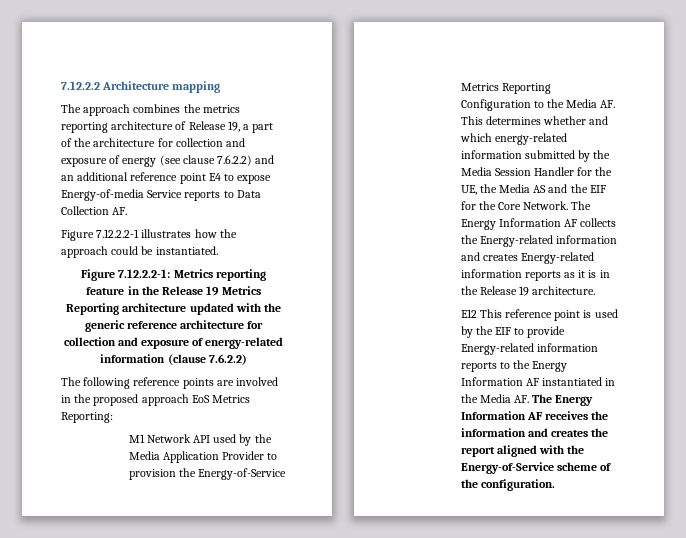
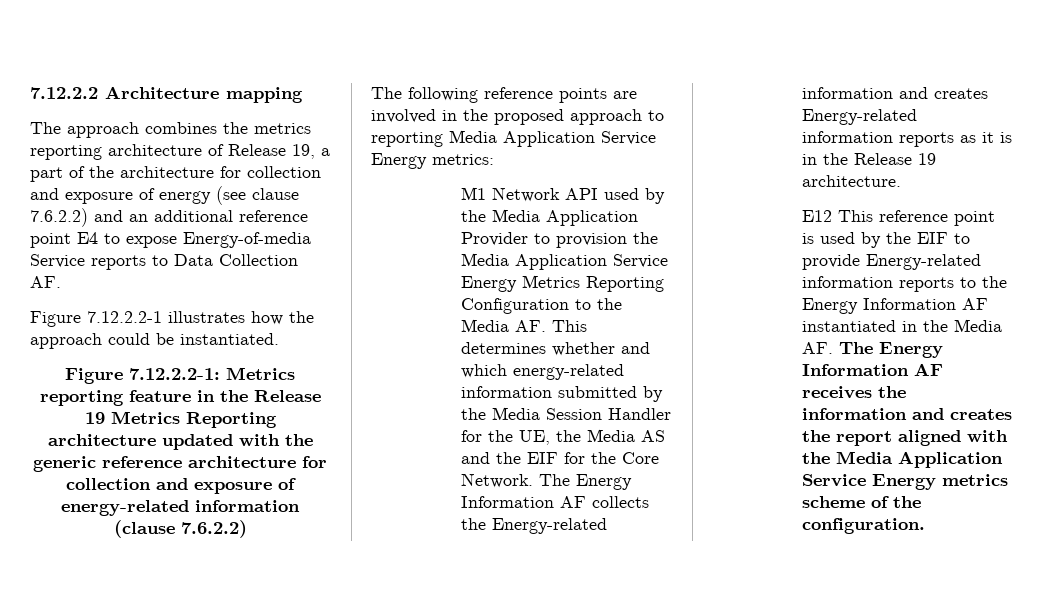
[191,395,251,403] [61,412,113,423] EoS Metrics Reporting: -> [648,110,664,121] [371,130,656,147] [371,153,494,169] to reporting Media Application Service Energy metrics:
[197,468,286,480] Energy-of-Service -> [461,253,668,270] [461,276,517,292] Media Application Service Energy
[460,462,554,474] Energy-of-Service -> [836,451,1003,468] [802,474,1008,490] Media Application Service Energy metrics

